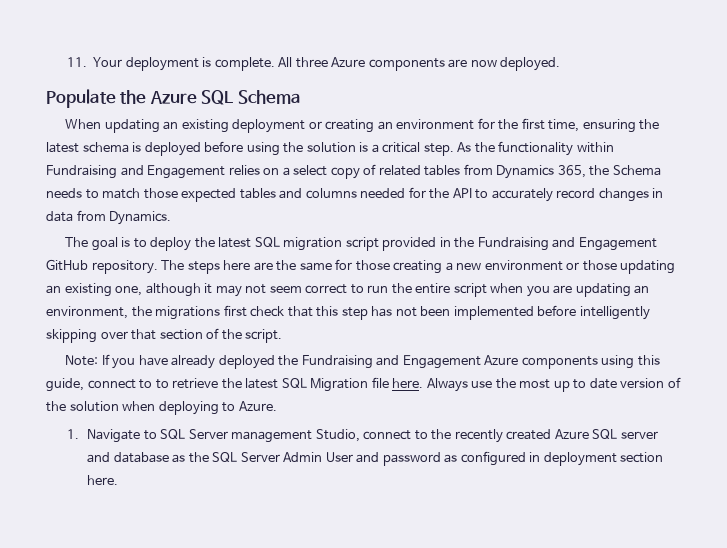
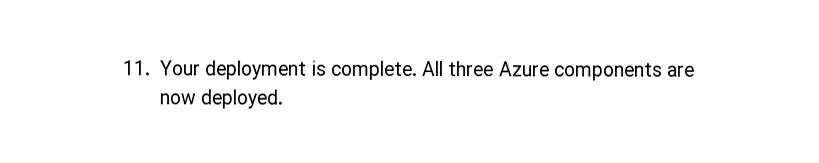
[46,89,301,108] [65,118,660,133] [46,141,614,156] [46,164,661,179] [46,187,664,202] [46,210,172,225] [65,237,657,251] [46,259,676,274] [46,283,650,297] [46,305,650,320] [46,328,283,343] [65,354,660,369] [46,377,681,392] [46,401,277,415] [66,429,658,443] [87,451,664,466] [87,475,119,485] // Populate the Azure SQL Schema // When updating an existing deployment or creating an environment for the first time, ensuring the latest schema is deployed before using the solution is a critical step. As the functionality within Fundraising and Engagement relies on a select copy of related tables from Dynamics 365, the Schema needs to match those expected tables and columns needed for the API to accurately record changes in data from Dynamics. // The goal is to deploy the latest SQL migration script provided in the Fundraising and Engagement GitHub repository. The steps here are the same for those creating a new environment or those updating an existing one, although it may not seem correct to run the entire script when you are updating an environment, the migrations first check that this step has not been implemented before intelligently skipping over that section of the script. // Note: If you have already deployed the Fundraising and Engagement Azure components using this guide, connect to to retrieve the latest SQL Migration file here. Always use the most up to date version of the solution when deploying to Azure. // 1. Navigate to SQL Server management Studio, connect to the recently created Azure SQL server and database as the SQL Server Admin User and password as configured in deployment section here. -> (284, 99) none

